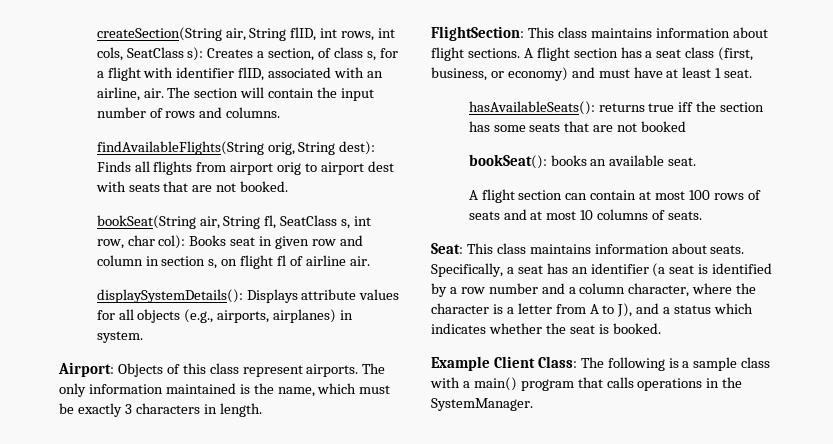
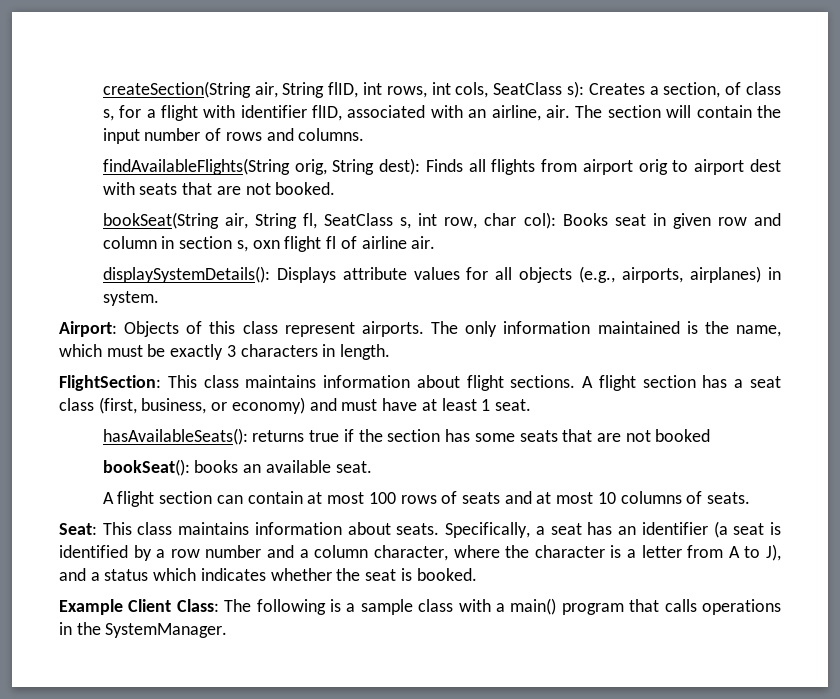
[221,259,238,266] on -> [252,240,280,249] oxn
[678,102,694,112] iff -> [343,429,354,442] if

